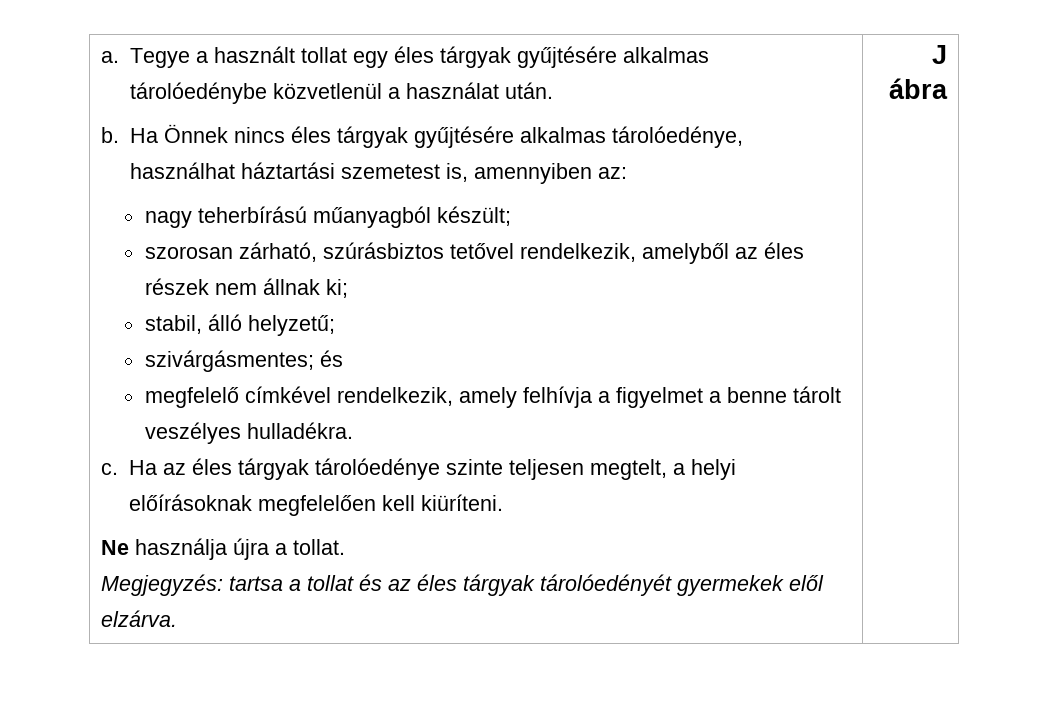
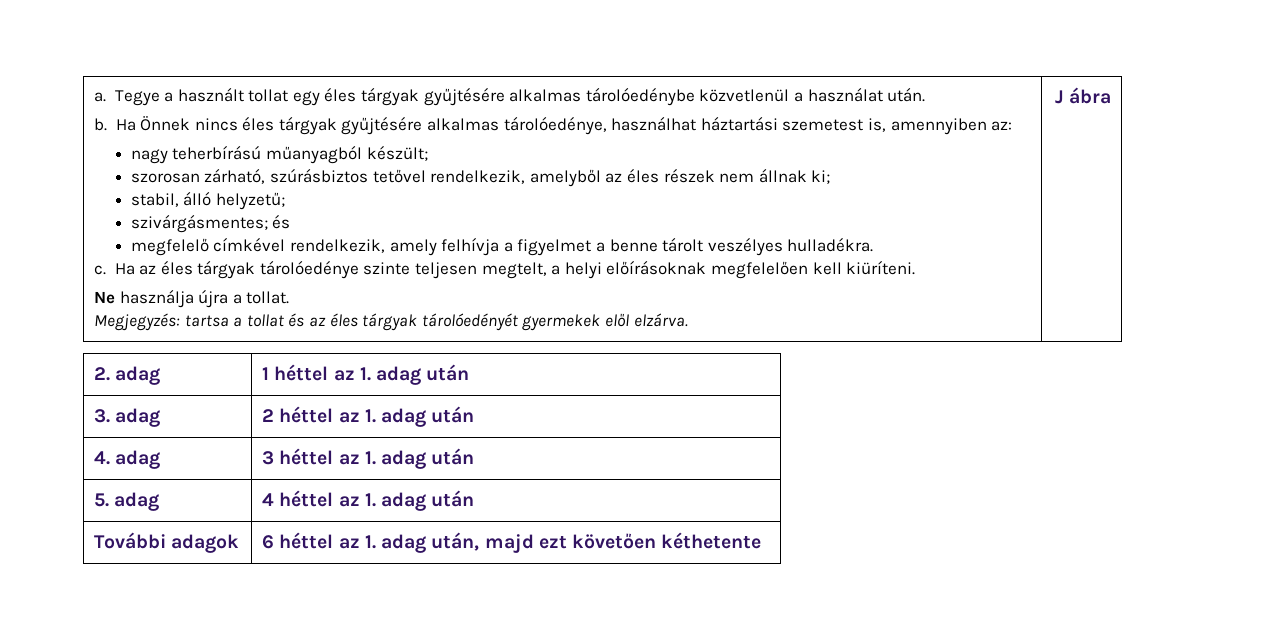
(949, 88) none -> [94,366,161,385] [262,364,470,385] [94,408,161,427] [262,406,475,427] [94,450,161,469] [262,448,475,469] [94,492,160,511] [262,490,475,511] [94,532,240,553] [262,532,762,553] // 2. adag | 1 héttel az 1. adag után // 3. adag | 2 héttel az 1. adag után // 4. adag | 3 héttel az 1. adag után // 5. adag | 4 héttel az 1. adag után // További adagok | 6 héttel az 1. adag után, majd ezt követően kéthetente

